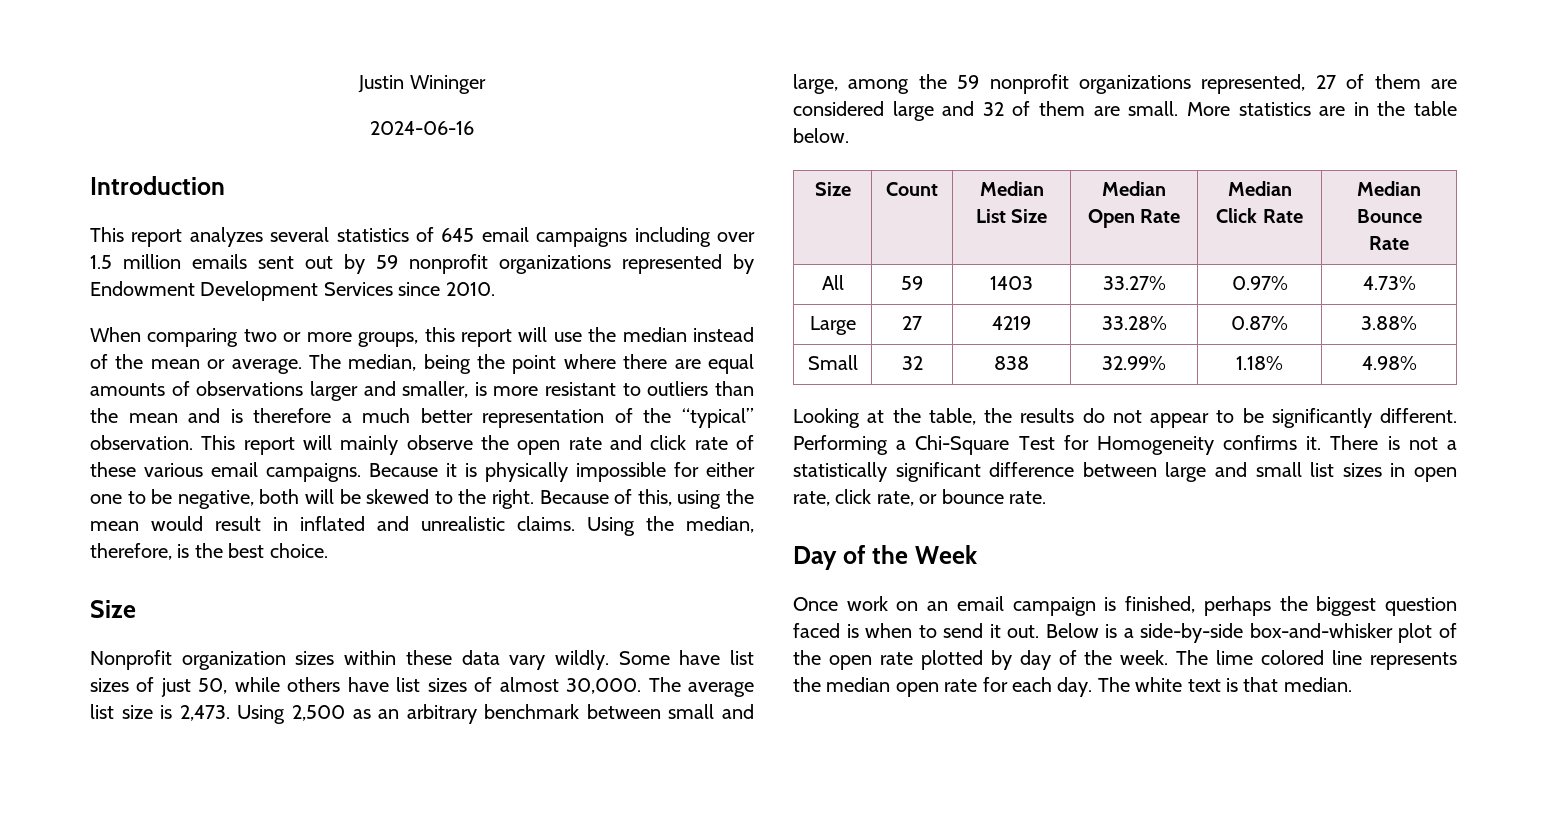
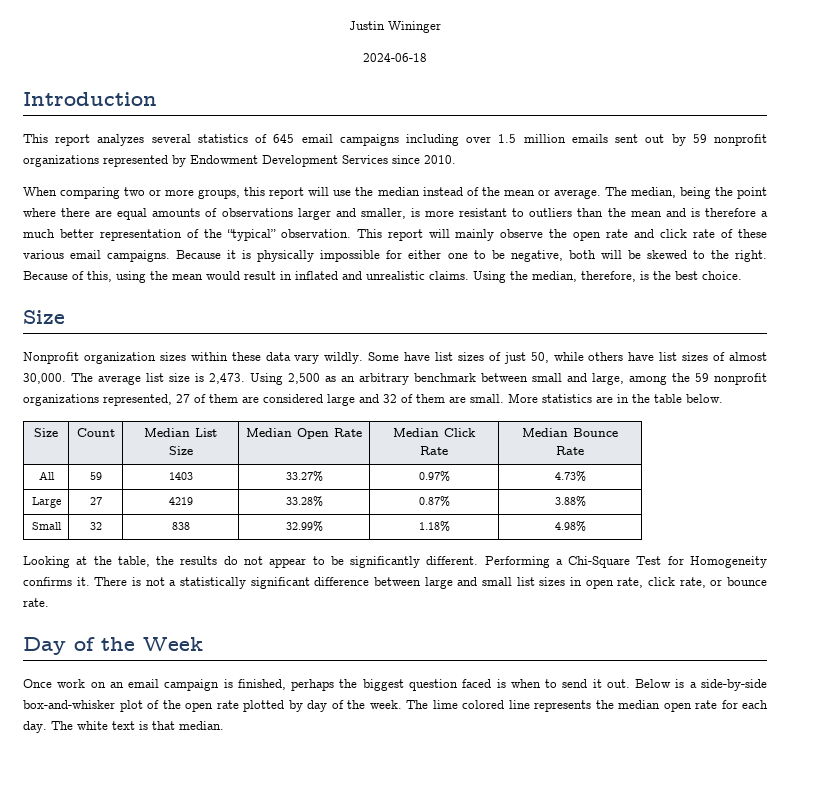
[370,121,474,135] 2024-06-16 -> [363,53,427,62] 2024-06-18

